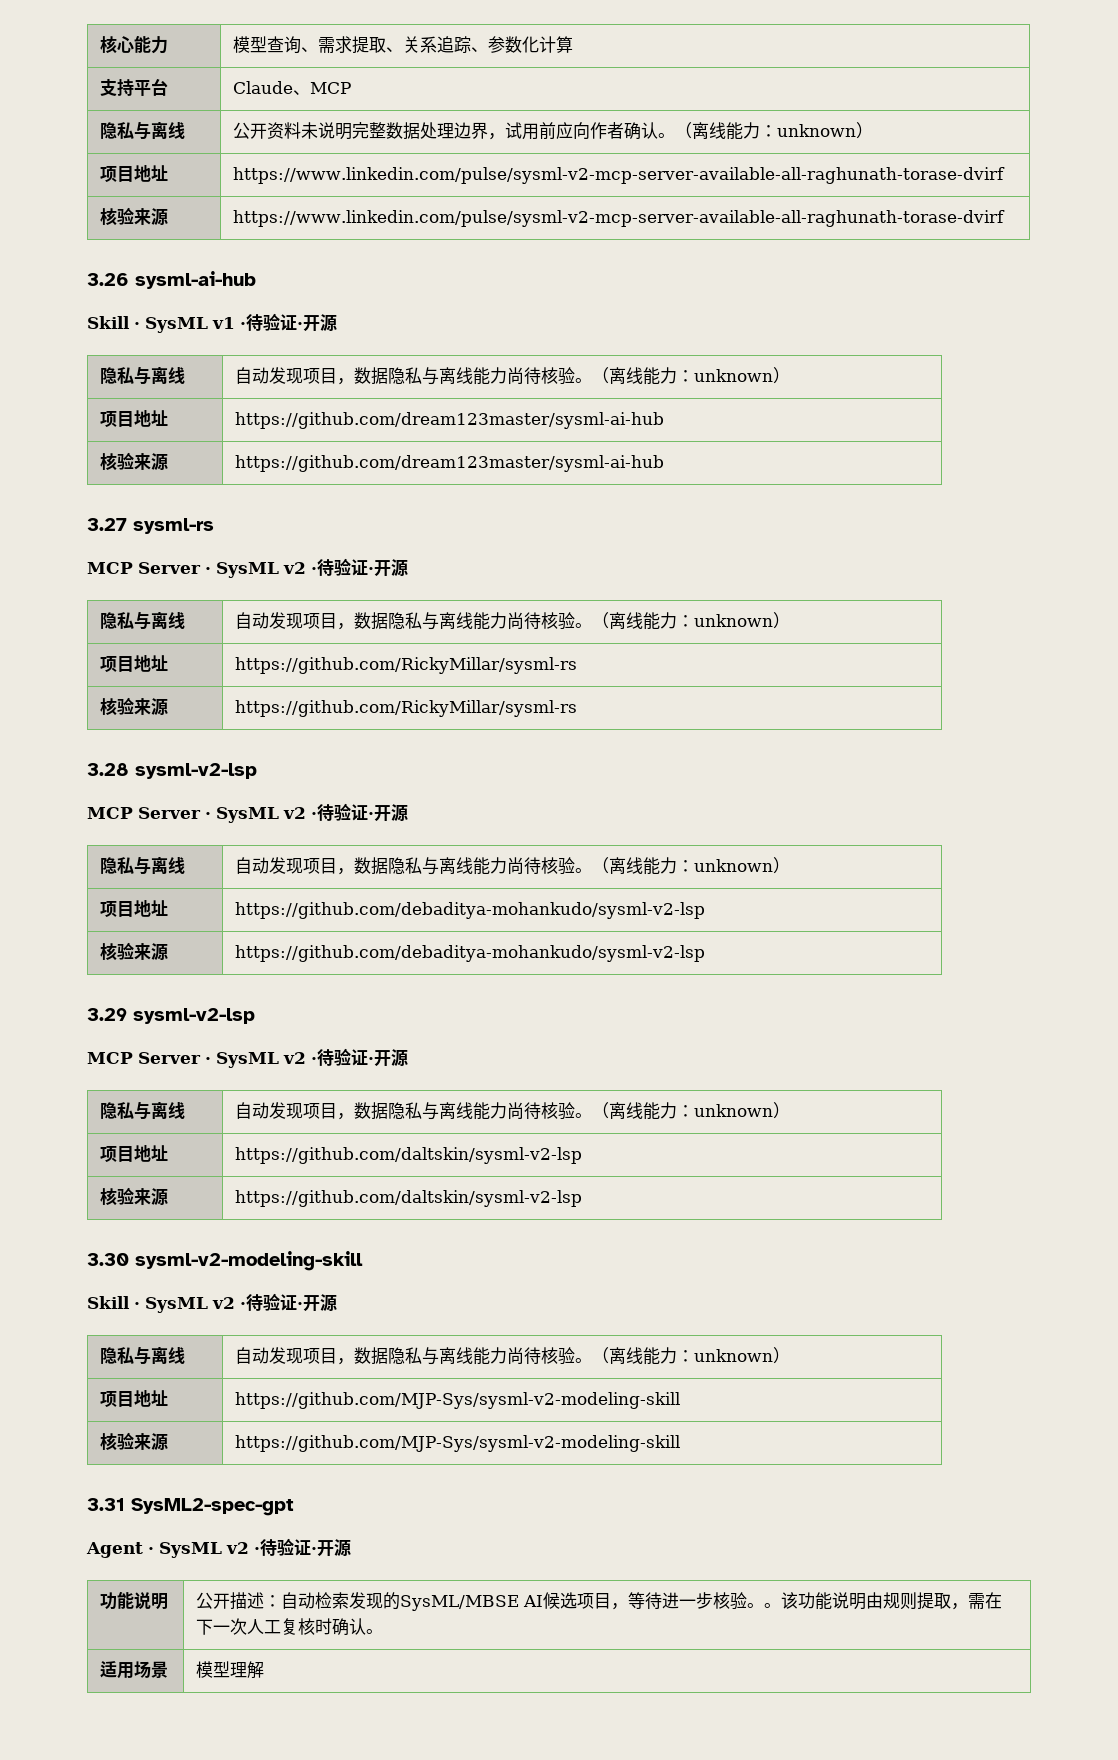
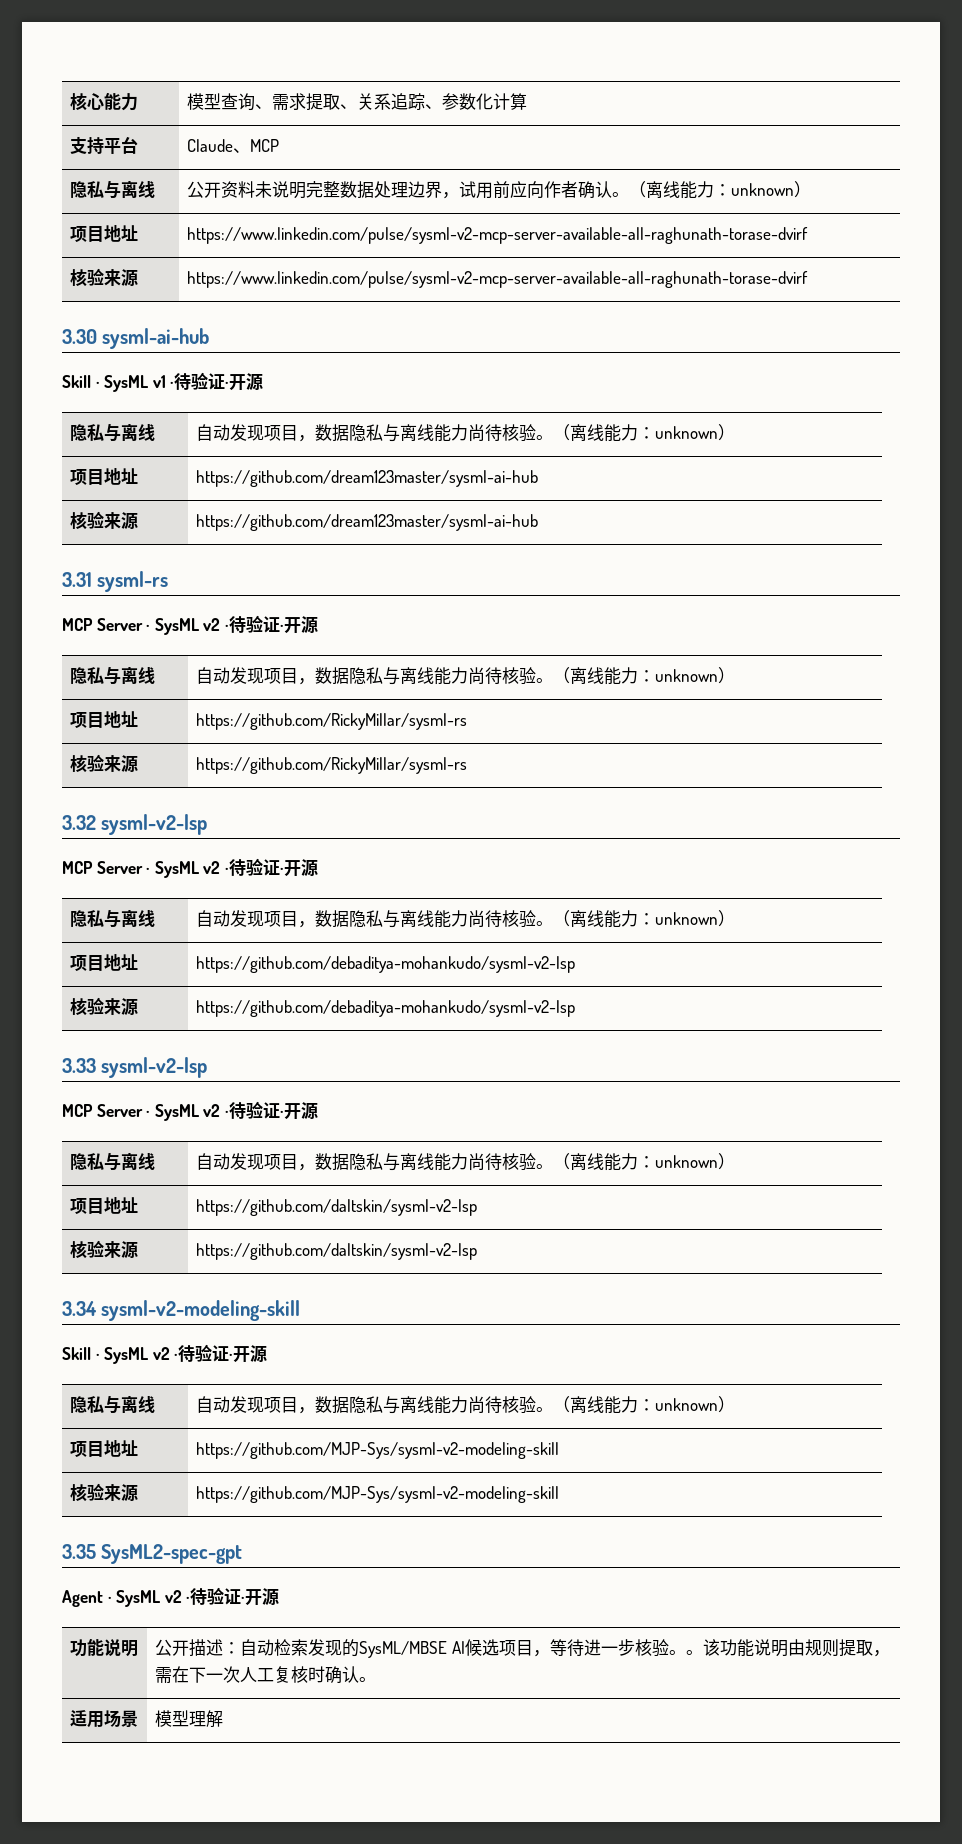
[87,273,129,286] 3.26 -> [62,329,97,344] 3.30
[87,518,127,531] 3.27 -> [62,572,92,587] 3.31
[87,763,129,776] 3.28 -> [62,815,96,830] 3.32
[87,1008,127,1021] 3.29 -> [62,1058,96,1073] 3.33
[87,1253,129,1266] 3.30 -> [62,1301,97,1316] 3.34
[87,1498,125,1511] 3.31 -> [62,1544,96,1559] 3.35

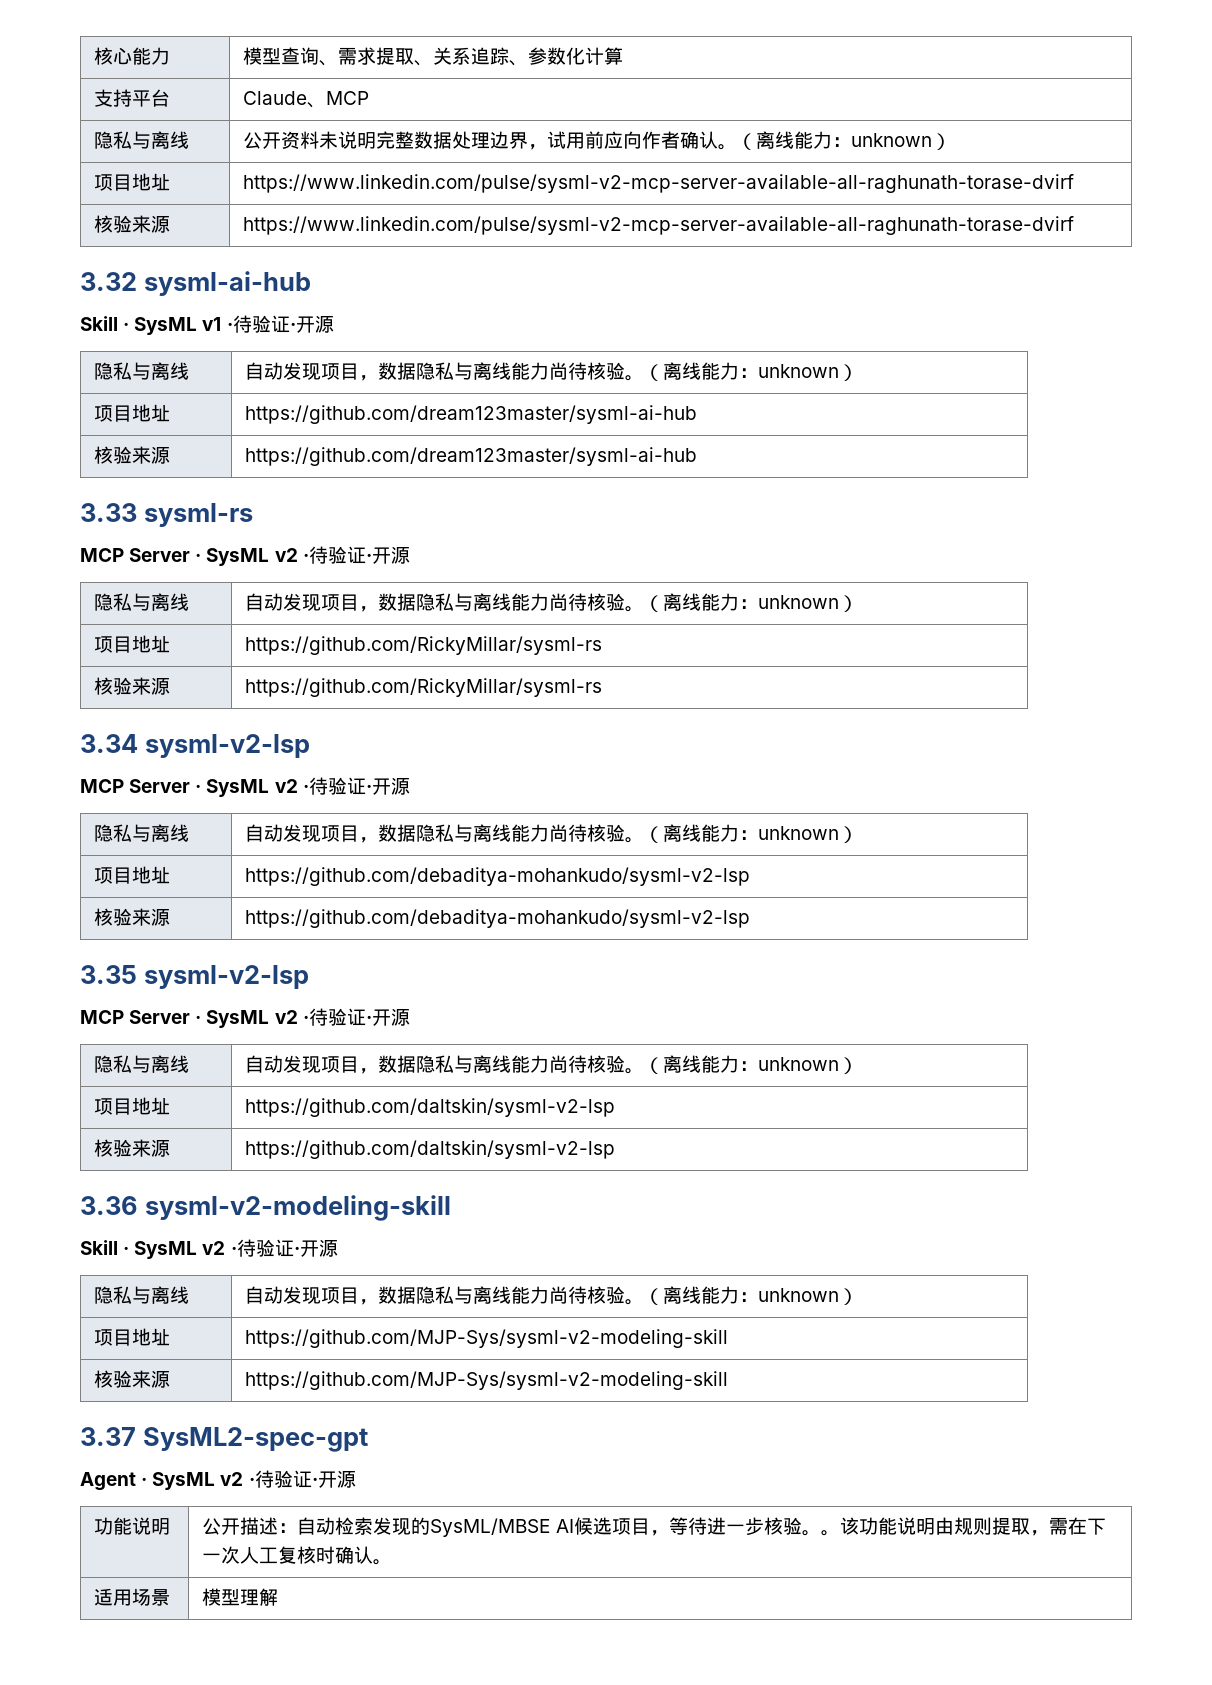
[62,329,97,344] 3.30 -> [80,272,137,291] 3.32
[62,572,92,587] 3.31 -> [80,503,137,522] 3.33
[62,815,96,830] 3.32 -> [80,734,138,753] 3.34
[62,1058,96,1073] 3.33 -> [80,965,137,984] 3.35
[62,1301,97,1316] 3.34 -> [80,1196,138,1215] 3.36
[62,1544,96,1559] 3.35 -> [80,1427,136,1446] 3.37

